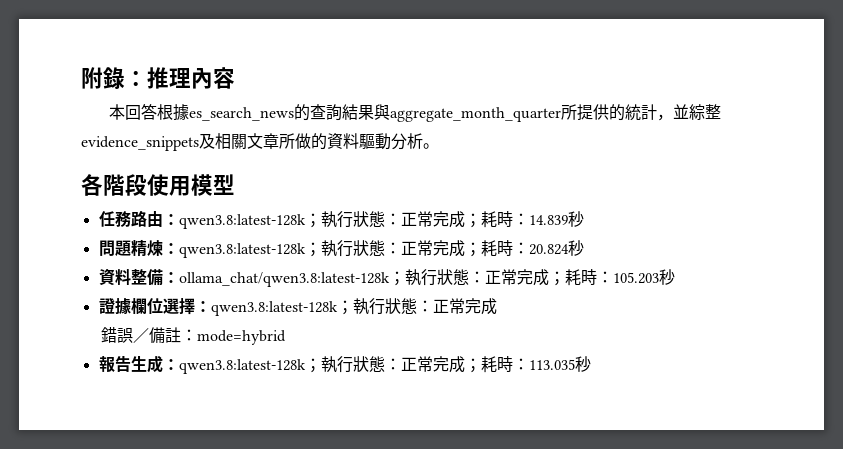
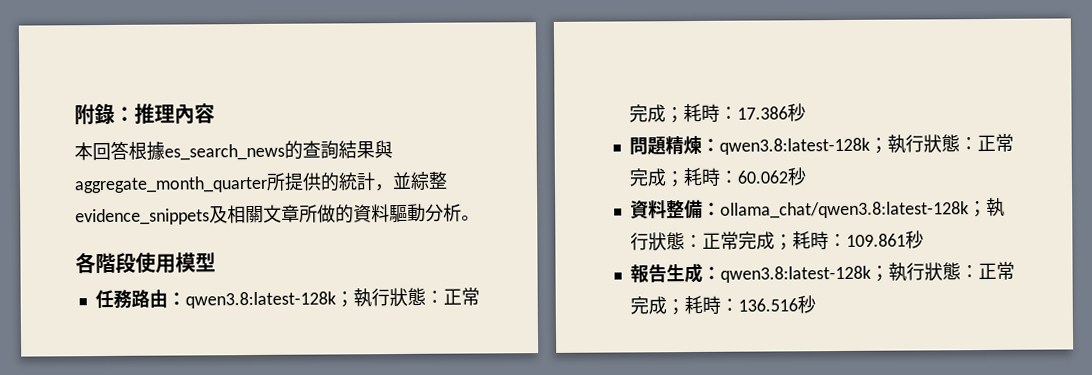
[528,215,568,225] 14.839 -> [736,106,788,120] 17.386
[528,244,569,255] 20.824 -> [736,170,788,184] 60.062
[612,269,675,285] [98,298,497,316] [100,327,286,345] 105.203秒 // 證據欄位選擇：qwen3.8:latest-128k；執行狀態：正常完成 // 錯誤／備註：mode=hybrid -> [845,230,924,249] 109.861秒
[528,359,575,370] 113.035 -> [737,298,798,312] 136.516

